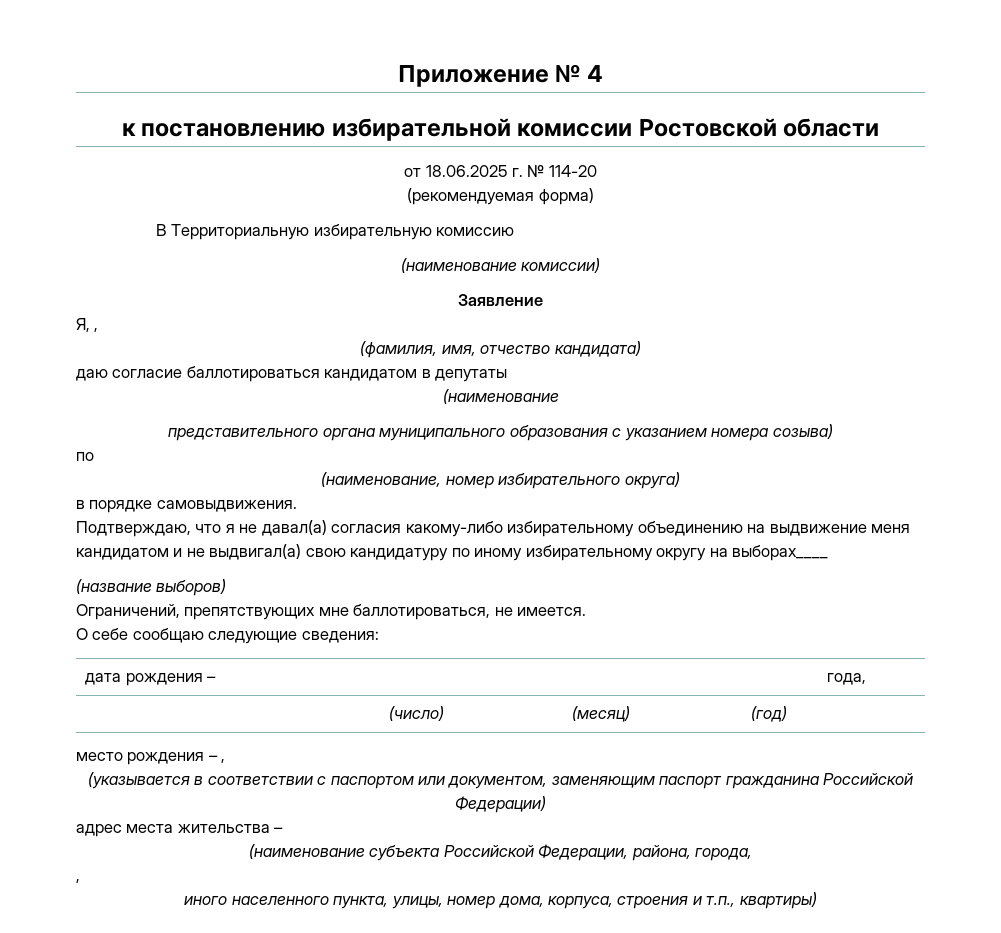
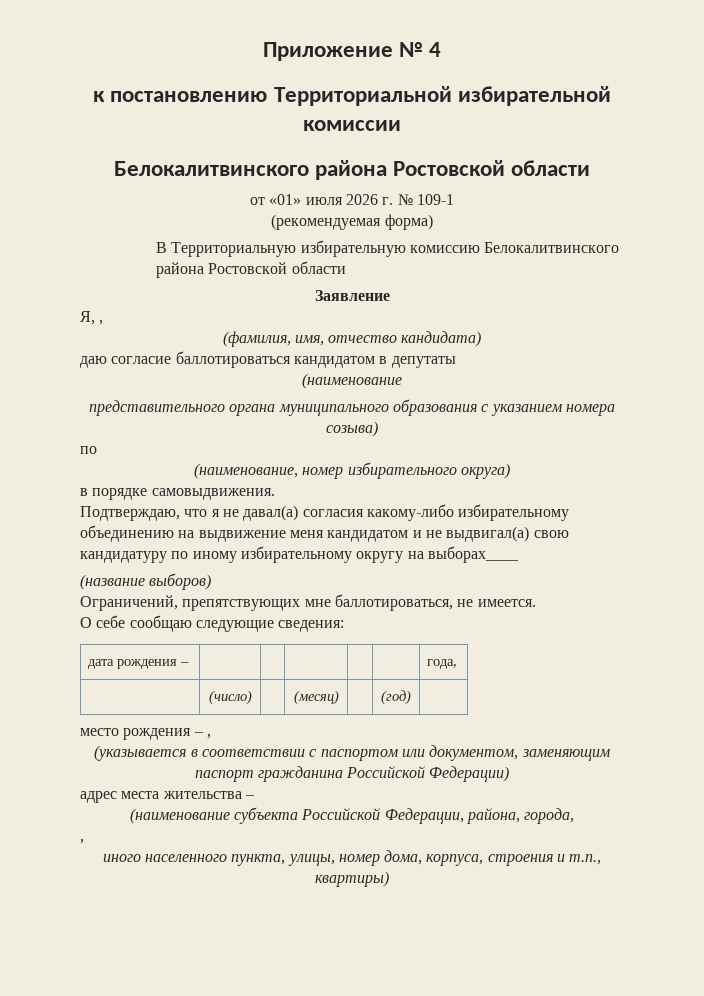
(326, 130) none -> [273,86,452,106] Территориальной
(633, 130) none -> [113,160,387,180] // Белокалитвинского района
[425,165,508,177] 18.06.2025 -> [269,194,378,205] «01» июля 2026
[548,165,597,177] 114-20 -> [416,194,454,205] 109-1
[400,258,601,273] // (наименование комиссии) -> [484,242,620,253] [155,261,346,278] Белокалитвинского района Ростовской области

